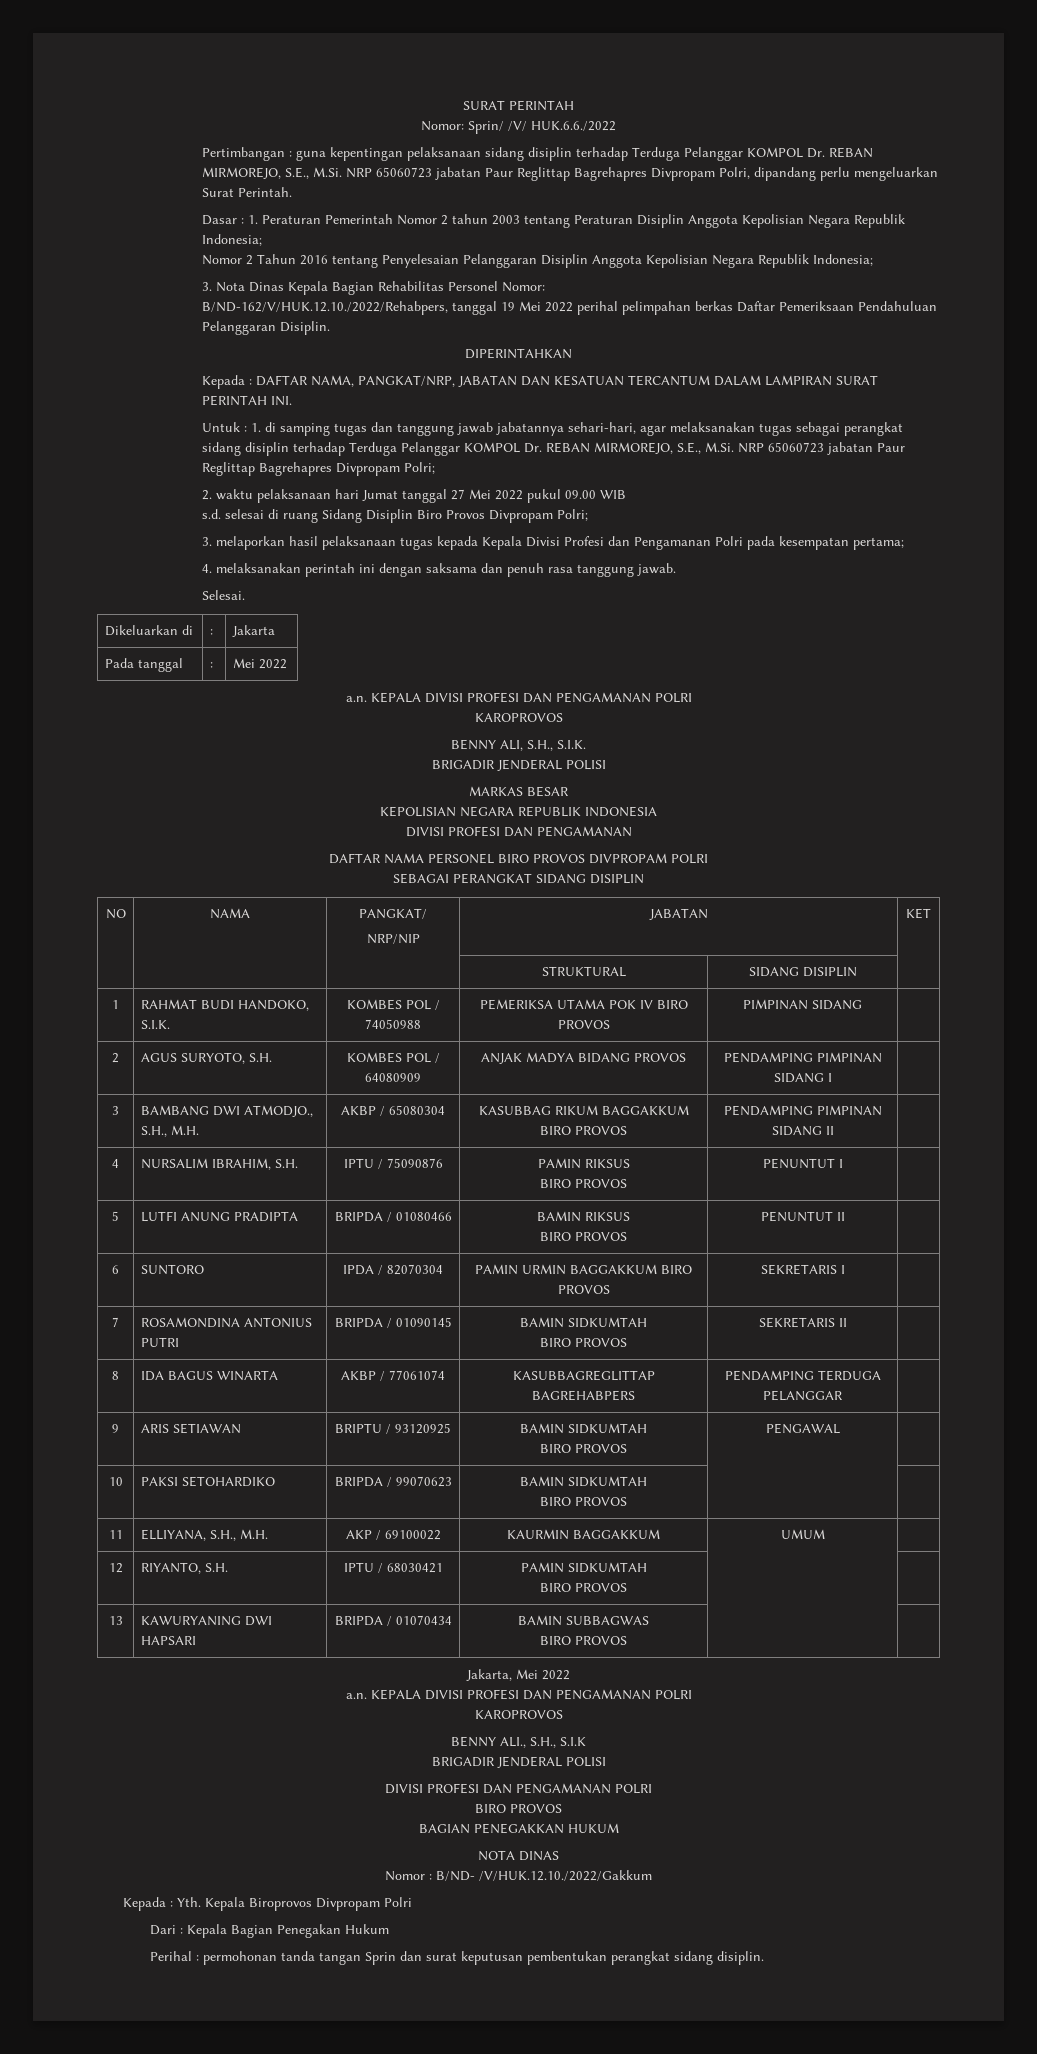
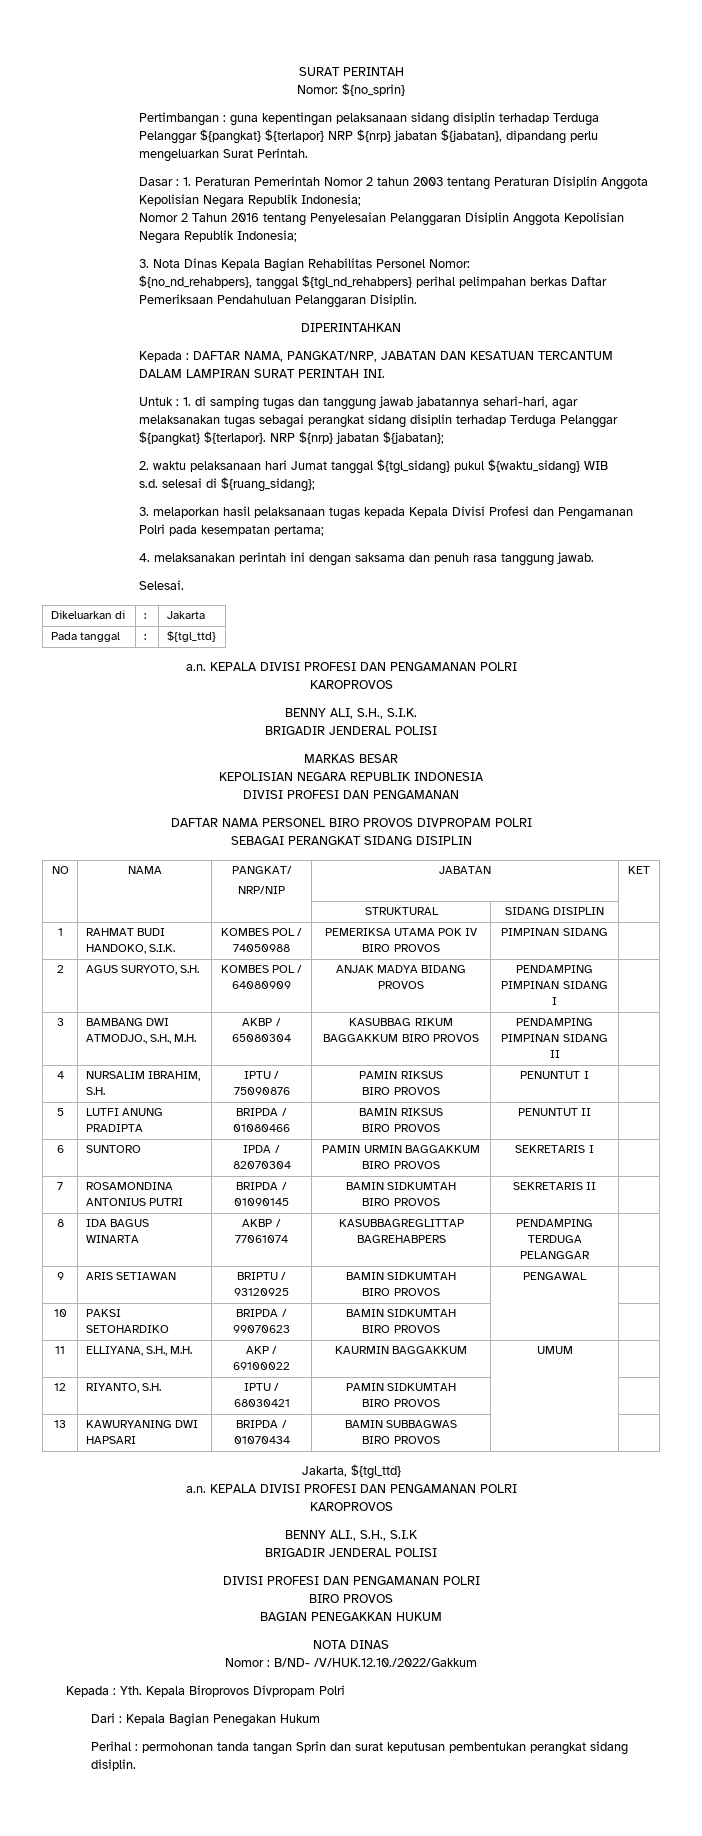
[468,121,616,134] Sprin/ /V/ HUK.6.6./2022 -> [342,83,405,96] ${no_sprin}
[747,147,874,158] [202,167,751,181] KOMPOL Dr. REBAN MIRMOREJO, S.E., M.Si. NRP 65060723 jabatan Paur Reglittap Bagrehapres Divpropam Polri, -> [200,129,503,144] ${pangkat} ${terlapor} NRP ${nrp} jabatan ${jabatan},
[202,301,574,315] B/ND-162/V/HUK.12.10./2022/Rehabpers, tanggal 19 Mei 2022 -> [139,275,413,290] ${no_nd_rehabpers}, tanggal ${tgl_nd_rehabpers}
[464,442,906,455] [202,462,436,476] KOMPOL Dr. REBAN MIRMOREJO, S.E., M.Si. NRP 65060723 jabatan Paur Reglittap Bagrehapres Divpropam Polri; -> [139,431,445,446] ${pangkat} ${terlapor}. NRP ${nrp} jabatan ${jabatan};
[451,489,597,503] 27 Mei 2022 pukul 09.00 -> [377,459,581,474] ${tgl_sidang} pukul ${waktu_sidang}
[283,509,589,523] ruang Sidang Disiplin Biro Provos Divpropam Polri; -> [221,477,316,492] ${ruang_sidang};
[232,658,287,669] Mei 2022 -> [166,631,216,642] ${tgl_ttd}
[516,1669,570,1680] Mei 2022 -> [350,1464,401,1479] ${tgl_ttd}

